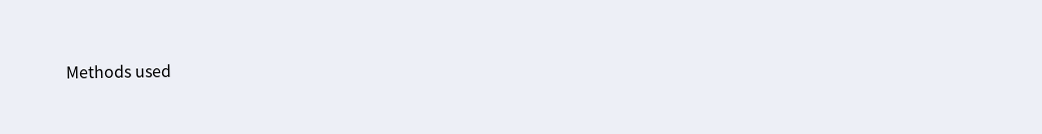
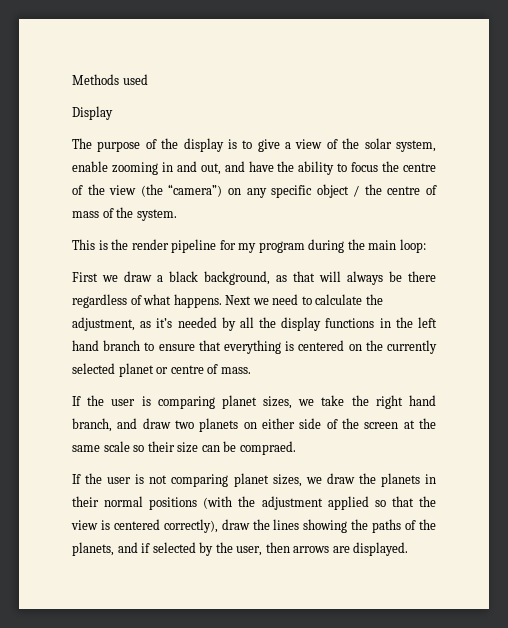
(173, 70) none -> [72,106,113,120] [72,138,436,152] [72,161,436,175] [72,184,437,198] [72,207,177,221] [72,239,426,253] [72,271,436,285] [72,294,383,308] [72,317,438,331] [72,340,437,354] [72,363,251,377] [72,395,437,409] [72,418,436,432] [72,441,296,455] [72,473,436,487] [72,496,436,510] [71,519,437,533] [72,542,409,556] // Display // The purpose of the display is to give a view of the solar system, enable zooming in and out, and have the ability to focus the centre of the view (the “camera”) on any specific object / the centre of mass of the system. // This is the render pipeline for my program during the main loop: // First we draw a black background, as that will always be there regardless of what happens. Next we need to calculate the adjustment, as it’s needed by all the display functions in the left hand branch to ensure that everything is centered on the currently selected planet or centre of mass. // If the user is comparing planet sizes, we take the right hand branch, and draw two planets on either side of the screen at the same scale so their size can be compraed. // If the user is not comparing planet sizes, we draw the planets in their normal positions (with the adjustment applied so that the view is centered correctly), draw the lines showing the paths of the planets, and if selected by the user, then arrows are displayed.

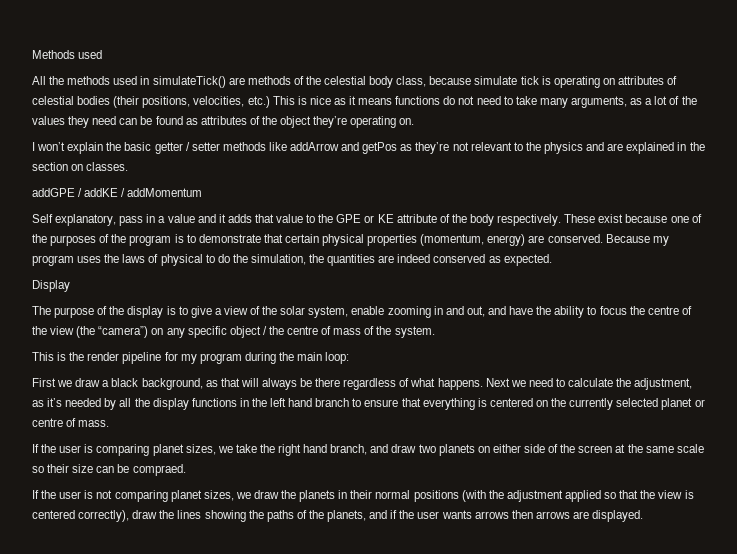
(148, 79) none -> [32,76,678,88] [32,96,697,108] [32,116,415,128] [32,142,705,154] [32,162,129,171] [32,188,203,197] [32,214,702,226] [32,234,669,246] [32,254,552,266] // All the methods used in simulateTick() are methods of the celestial body class, because simulate tick is operating on attributes of celestial bodies (their positions, velocities, etc.) This is nice as it means functions do not need to take many arguments, as a lot of the values they need can be found as attributes of the object they’re operating on. // I won’t explain the basic getter / setter methods like addArrow and getPos as they’re not relevant to the physics and are explained in the section on classes. // addGPE / addKE / addMomentum // Self explanatory, pass in a value and it adds that value to the GPE or KE attribute of the body respectively. These exist because one of the purposes of the program is to demonstrate that certain physical properties (momentum, energy) are conserved. Because my program uses the laws of physical to do the simulation, the quantities are indeed conserved as expected.
[152,542,263,556] selected by the user, -> [399,510,509,519] the user wants arrows

